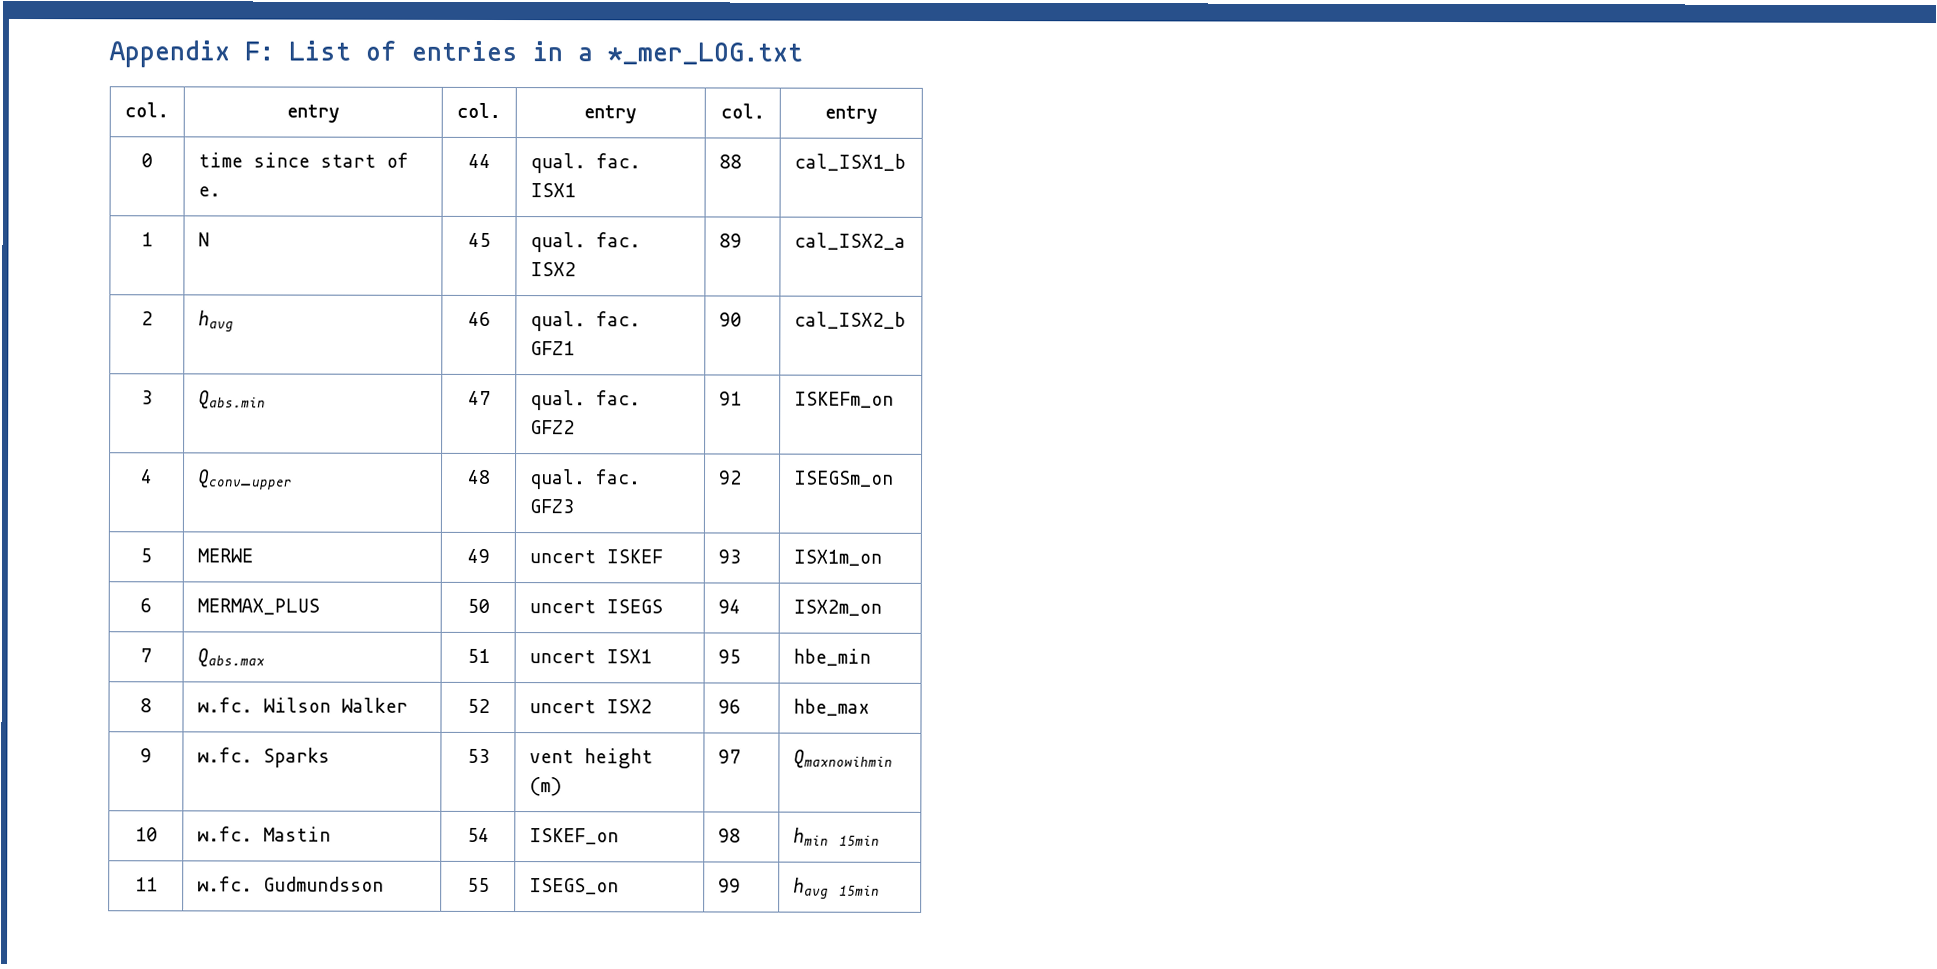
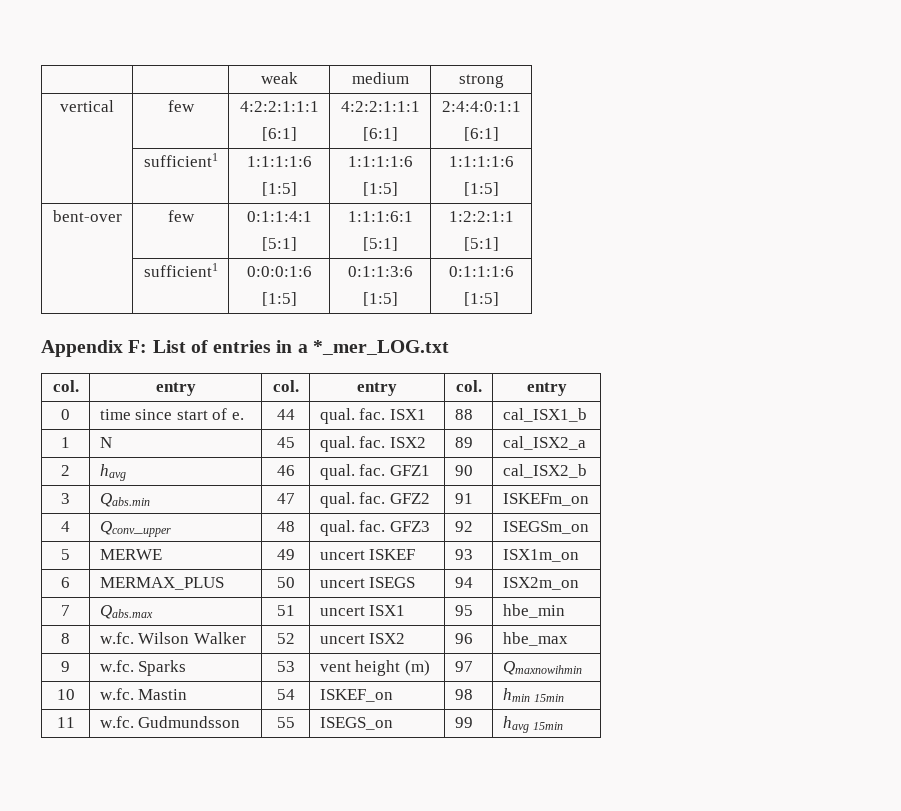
(109, 54) none -> [260,72,298,84] [351,72,409,84] [458,74,504,88] [60,100,114,112] [167,100,195,112] [239,101,319,112] [261,127,297,141] [340,101,420,112] [362,127,398,141] [441,101,521,112] [463,127,499,141] [143,153,218,167] [246,156,312,167] [261,182,297,196] [347,156,413,167] [362,182,398,196] [448,156,514,167] [463,182,499,196] [52,210,122,222] [167,210,195,222] [246,211,312,222] [261,237,297,251] [347,211,413,222] [362,237,398,251] [448,211,514,222] [463,237,499,251] [143,263,218,277] [246,266,312,277] [261,292,297,306] [347,266,413,277] [362,292,398,306] [448,266,514,277] [463,292,499,306] | | weak | medium | strong // vertical | few | 4:2:2:1:1:1 // [6:1] | 4:2:2:1:1:1 // [6:1] | 2:4:4:0:1:1 // [6:1] // | sufficient1 | 1:1:1:1:6 // [1:5] | 1:1:1:1:6 // [1:5] | 1:1:1:1:6 // [1:5] // bent-over | few | 0:1:1:4:1 // [5:1] | 1:1:1:6:1 // [5:1] | 1:2:2:1:1 // [5:1] // | sufficient1 | 0:0:0:1:6 // [1:5] | 0:1:1:3:6 // [1:5] | 0:1:1:1:6 // [1:5] //

